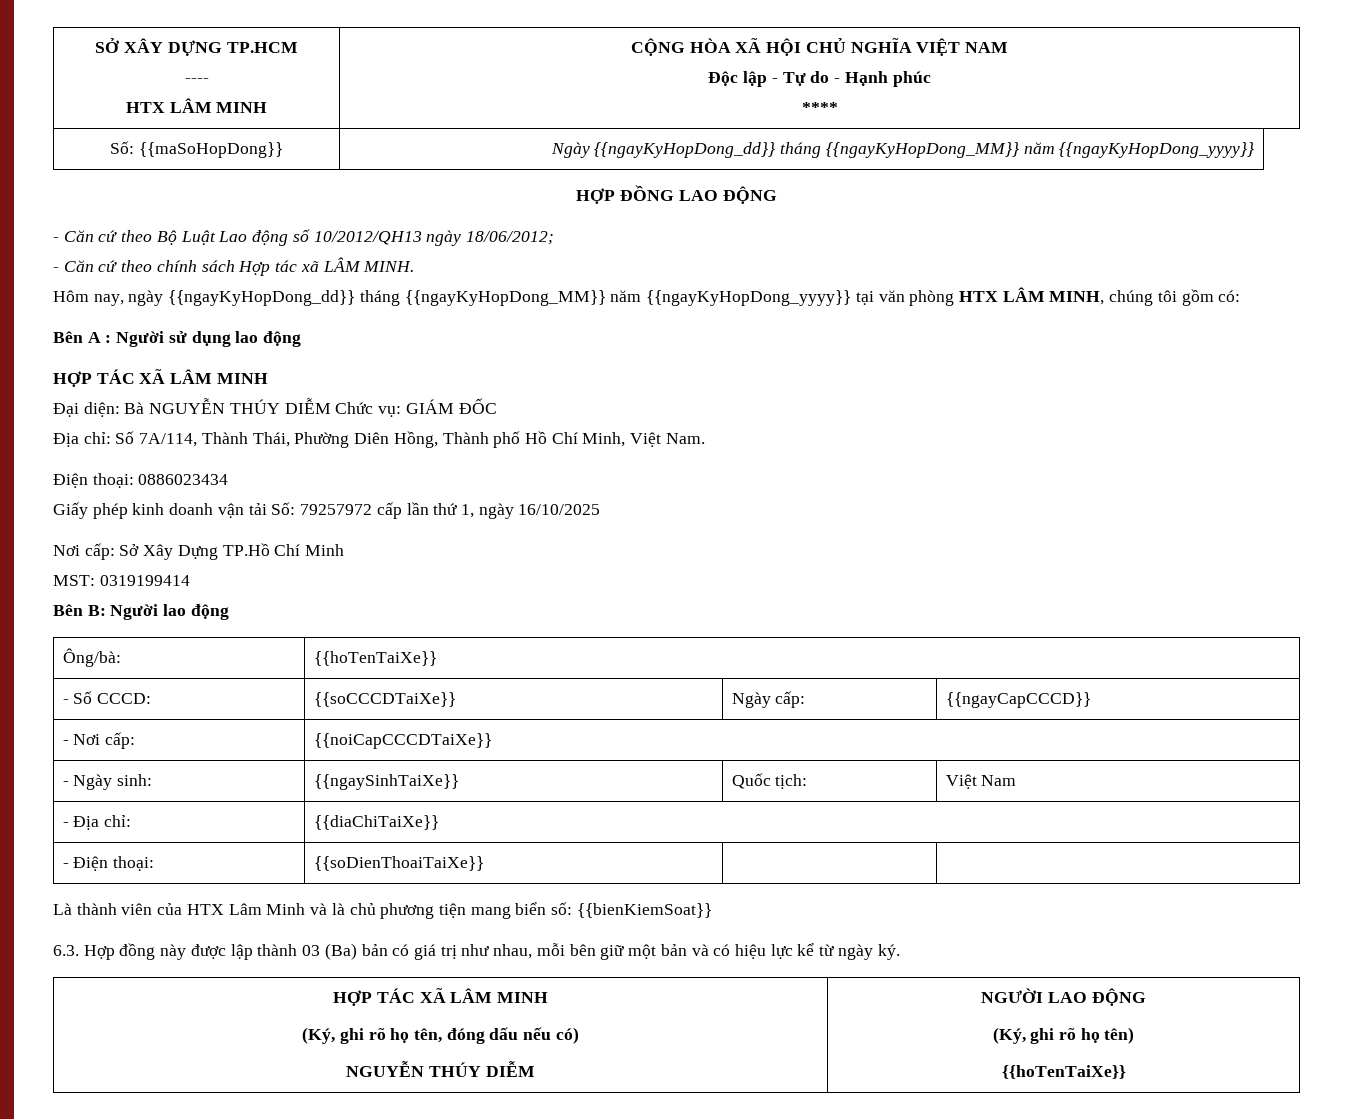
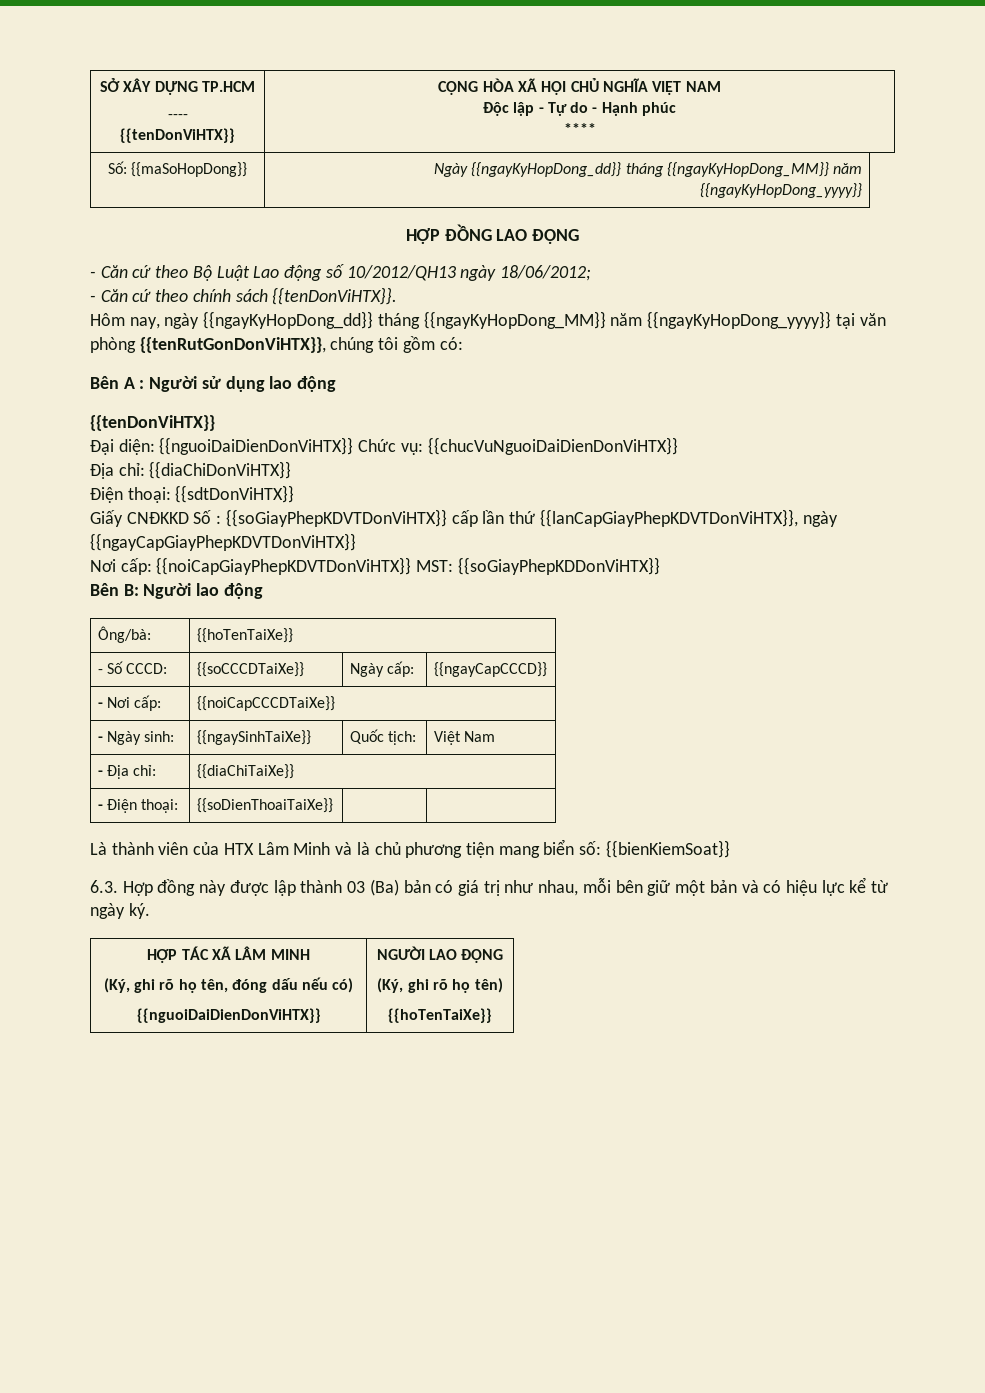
[125,98,268,113] HTX LÂM MINH -> [120,128,235,143] {{tenDonViHTX}}
[238,257,415,276] Hợp tác xã LÂM MINH. -> [272,287,398,305] {{tenDonViHTX}}.
[958,287,1105,305] HTX LÂM MINH, -> [139,337,326,353] {{tenRutGonDonViHTX}},
[53,369,268,387] [53,398,497,417] [53,431,705,448] [53,473,229,488] HỢP TÁC XÃ LÂM MINH // Đại diện: Bà NGUYỄN THÚY DIỄM Chức vụ: GIÁM ĐỐC // Địa chỉ: Số 7A/114, Thành Thái, Phường Diên Hồng, Thành phố Hồ Chí Minh, Việt Nam. // Điện thoại: 0886023434 -> [90,415,215,431] [90,437,678,455] [90,461,292,479] [90,485,295,503] {{tenDonViHTX}} // Đại diện: {{nguoiDaiDienDonViHTX}} Chức vụ: {{chucVuNguoiDaiDienDonViHTX}} // Địa chỉ: {{diaChiDonViHTX}} // Điện thoại: {{sdtDonViHTX}}
[92,502,601,519] [53,543,345,560] [53,575,190,586] phép kinh doanh vận tải Số: 79257972 cấp lần thứ 1, ngày 16/10/2025 // Nơi cấp: Sở Xây Dựng TP.Hồ Chí Minh // MST: 0319199414 -> [126,509,838,527] [90,533,356,551] [90,557,660,575] CNĐKKD Số : {{soGiayPhepKDVTDonViHTX}} cấp lần thứ {{lanCapGiayPhepKDVTDonViHTX}}, ngày {{ngayCapGiayPhepKDVTDonViHTX}} // Nơi cấp: {{noiCapGiayPhepKDVTDonViHTX}} MST: {{soGiayPhepKDDonViHTX}}
[346,1061,535,1077] NGUYỄN THÚY DIỄM -> [136,1008,321,1023] {{nguoiDaiDienDonViHTX}}

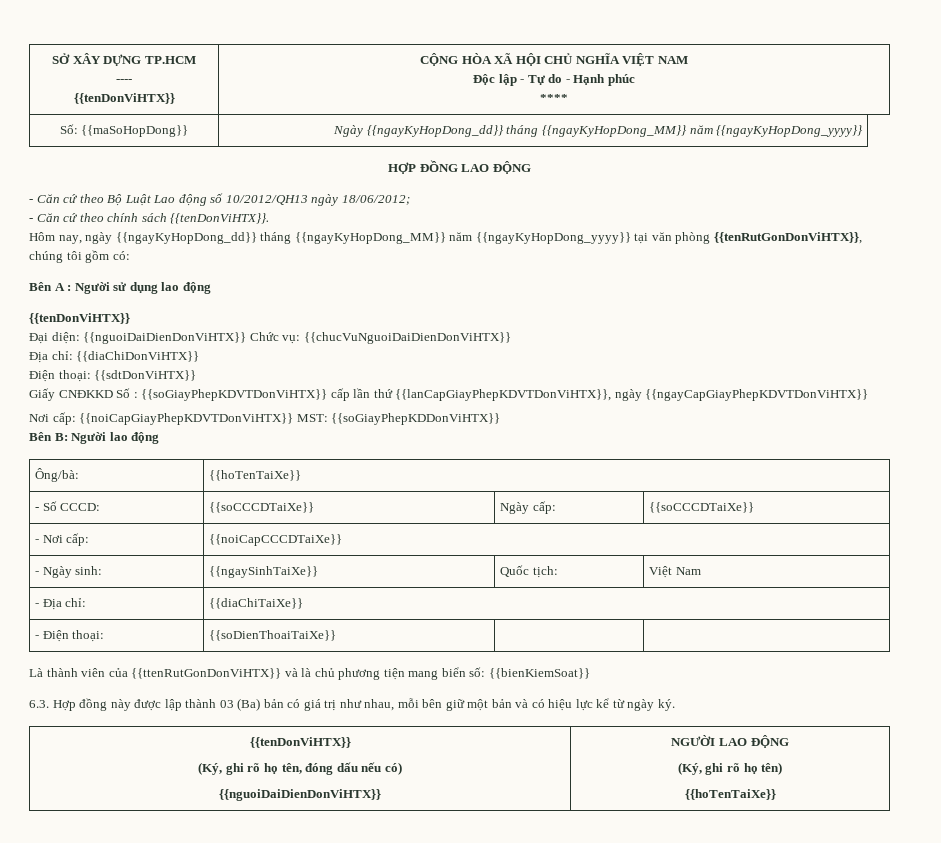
[433,662,547,677] {{ngayCapCCCD}} -> [648,502,754,513] {{soCCCDTaiXe}}
[223,842,331,855] HTX Lâm Minh -> [131,668,282,679] {{ttenRutGonDonViHTX}}
[147,946,310,963] HỢP TÁC XÃ LÂM MINH -> [249,737,351,748] {{tenDonViHTX}}

